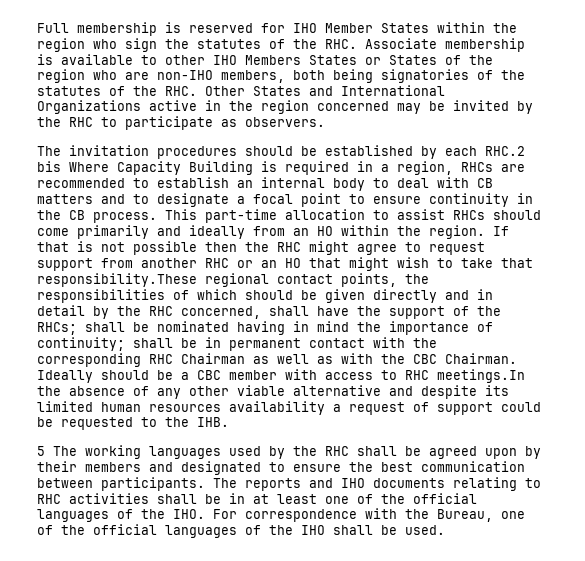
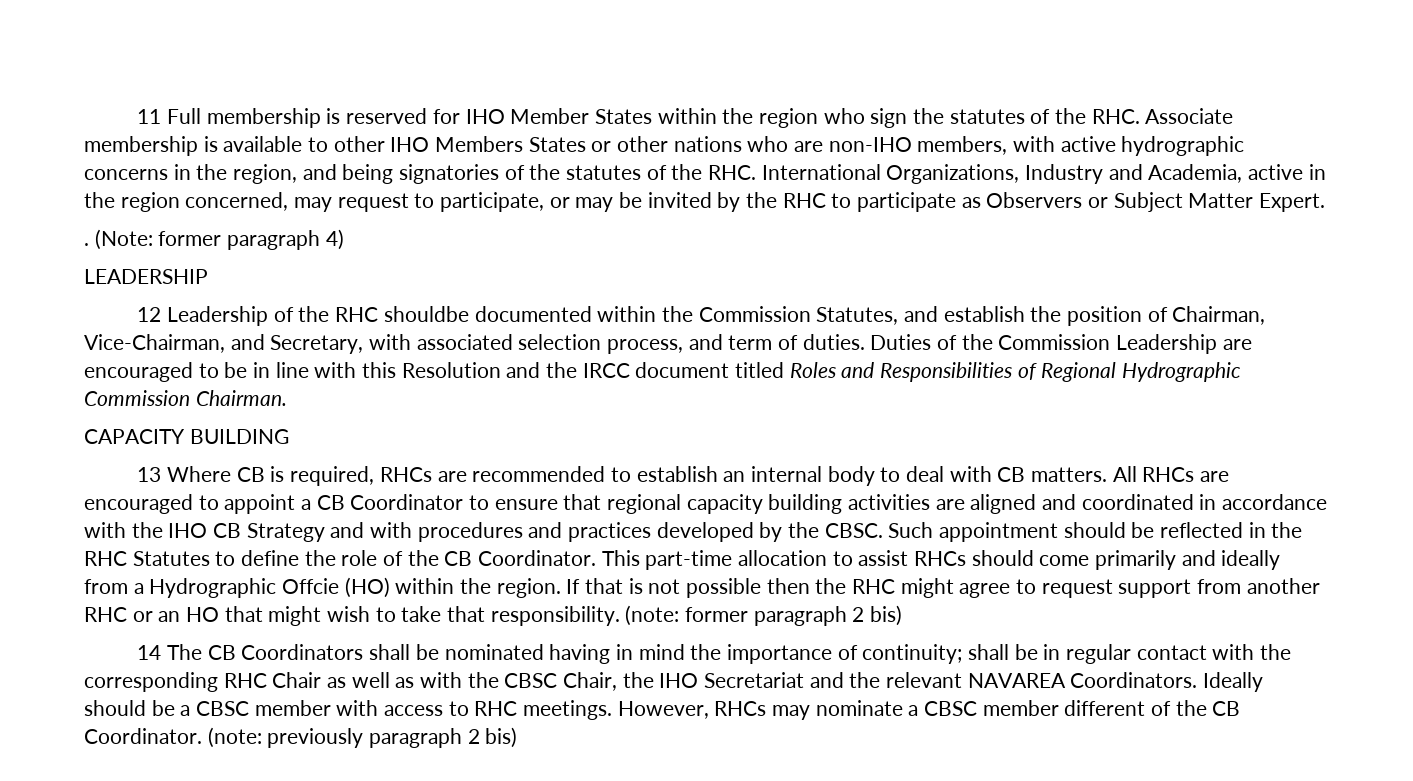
(37, 28) none -> [137,109,162,124] 11
[389,55,493,65] [37,69,325,83] States of the region who are non-IHO members, both -> [617,136,1245,156] [84,164,337,184] other nations who are non-IHO members, with active hydrographic concerns in the region, and
[205,85,445,96] [37,100,389,114] Other States and International Organizations active in the region concerned -> [761,164,1326,184] [84,192,570,212] International Organizations, Industry and Academia, active in the region concerned, may request to participate, or
[245,117,325,127] [37,145,525,159] [37,161,453,175] observers. // The invitation procedures should be established by each RHC.2 bis Where Capacity Building is required in a region, -> [986,192,1326,212] [84,229,344,250] [84,269,208,284] [137,306,1266,326] [84,334,1252,354] [84,362,1242,382] [84,390,287,406] [84,429,289,444] [137,466,375,486] Observers or Subject Matter Expert. // . (Note: former paragraph 4) // LEADERSHIP // 12 Leadership of the RHC shouldbe documented within the Commission Statutes, and establish the position of Chairman, Vice-Chairman, and Secretary, with associated selection process, and term of duties. Duties of the Commission Leadership are encouraged to be in line with this Resolution and the IRCC document titled Roles and Responsibilities of Regional Hydrographic Commission Chairman. // CAPACITY BUILDING // 13 Where CB is required,
[37,193,533,207] [37,210,157,223] matters and to designate a focal point to ensure continuity in the CB process. -> [1030,466,1229,482] [84,494,1328,514] [84,522,1303,542] [84,550,597,566] matters. All RHCs are encouraged to appoint a CB Coordinator to ensure that regional capacity building activities are aligned and coordinated in accordance with the IHO CB Strategy and with procedures and practices developed by the CBSC. Such appointment should be reflected in the RHC Statutes to define the role of the CB Coordinator.
[293,226,333,236] an HO -> [133,577,390,598] a Hydrographic Offcie (HO)
[37,273,429,287] [37,289,493,303] [37,305,501,319] [37,322,77,335] responsibility.These regional contact points, the responsibilities of which should be given directly and in detail by the RHC concerned, shall have the support of the RHCs; -> [490,605,903,626] [137,644,364,660] responsibility. (note: former paragraph 2 bis) // 14 The CB Coordinators
[229,338,301,351] permanent -> [1065,644,1131,664] regular
[181,353,245,364] Chairman -> [272,672,322,688] Chair
[413,353,517,364] CBC Chairman. -> [504,672,1198,691] CBSC Chair, the IHO Secretariat and the relevant NAVAREA Coordinators.
[197,370,221,380] CBC -> [196,701,250,716] CBSC
[437,369,525,383] [37,385,509,399] [37,401,541,415] [37,417,229,430] [37,445,541,459] [37,461,525,475] [37,477,541,491] [37,493,477,504] [37,508,525,522] [37,524,445,538] meetings.In the absence of any other viable alternative and despite its limited human resources availability a request of support could be requested to the IHB. // 5 The working languages used by the RHC shall be agreed upon by their members and designated to ensure the best communication between participants. The reports and IHO documents relating to RHC activities shall be in at least one of the official languages of the IHO. For correspondence with the Bureau, one of the official languages of the IHO shall be used. -> [523,700,1241,720] [84,727,518,748] meetings. However, RHCs may nominate a CBSC member different of the CB Coordinator. (note: previously paragraph 2 bis)

